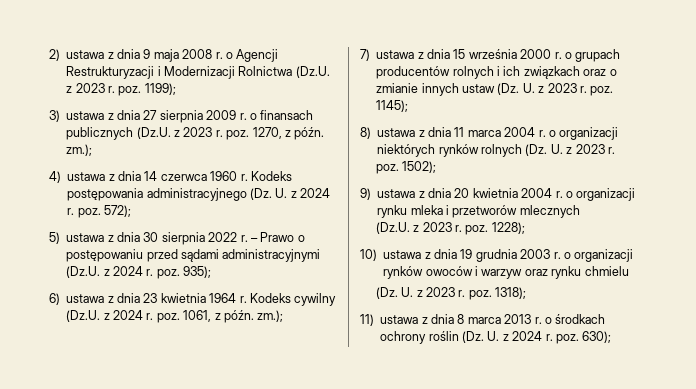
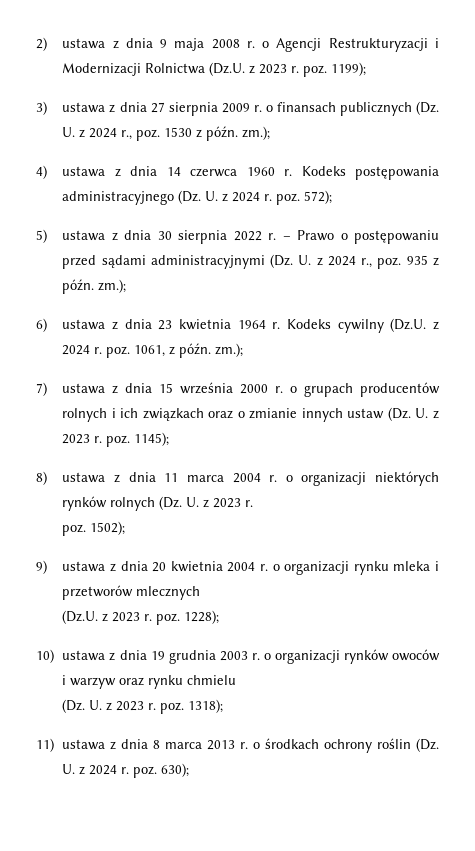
[136,127,282,140] (Dz.U. z 2023 r. poz. 1270, -> [416,101,439,115] [62,127,193,141] (Dz. U. z 2024 r., poz. 1530
[66,266,212,279] (Dz.U. z 2024 r. poz. 935); -> [270,254,440,269] [62,279,127,294] (Dz. U. z 2024 r., poz. 935 z późn. zm.);

